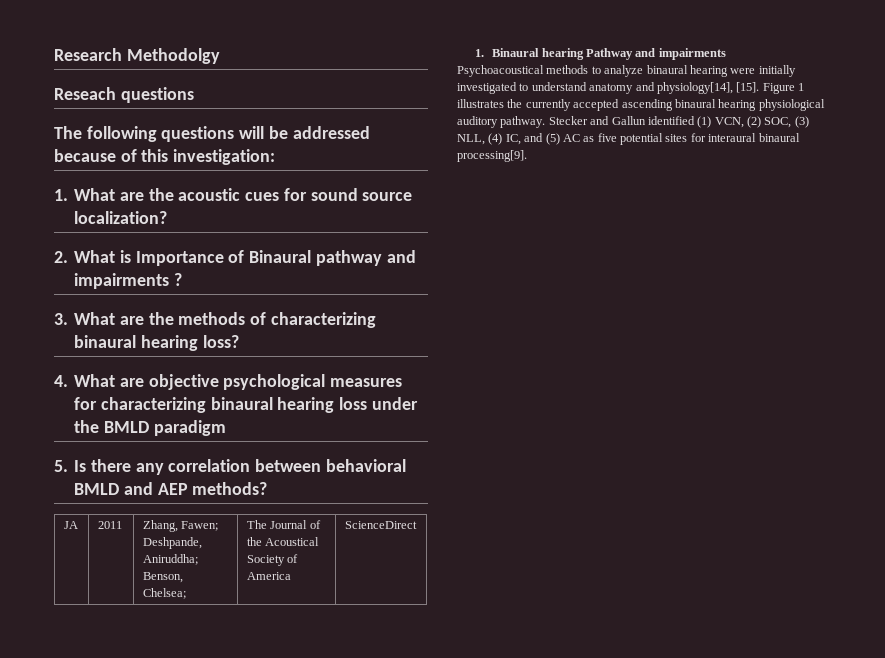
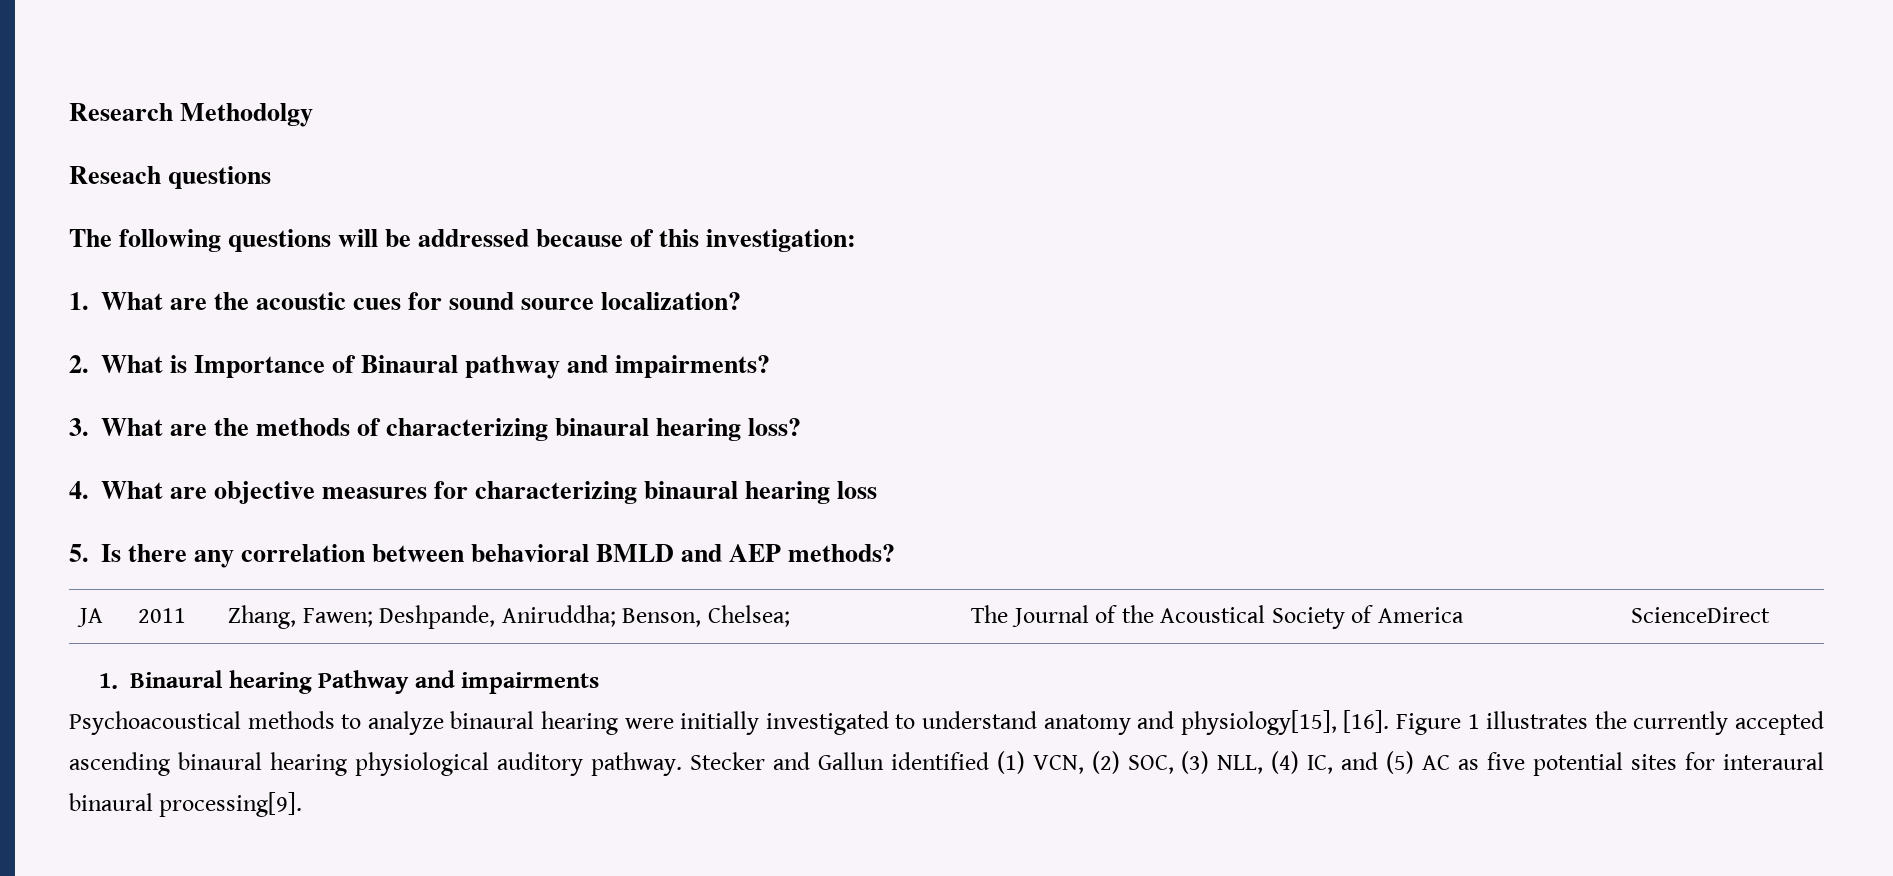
[74,273,182,289] impairments ? -> [615,355,771,378] impairments?
[223,374,326,390] psychological -> (316, 492) none
[371,397,418,410] [74,420,226,436] under the BMLD paradigm -> (878, 490) none
[656,82,760,94] physiology[14], [15]. -> [1180,710,1390,735] physiology[15], [16].

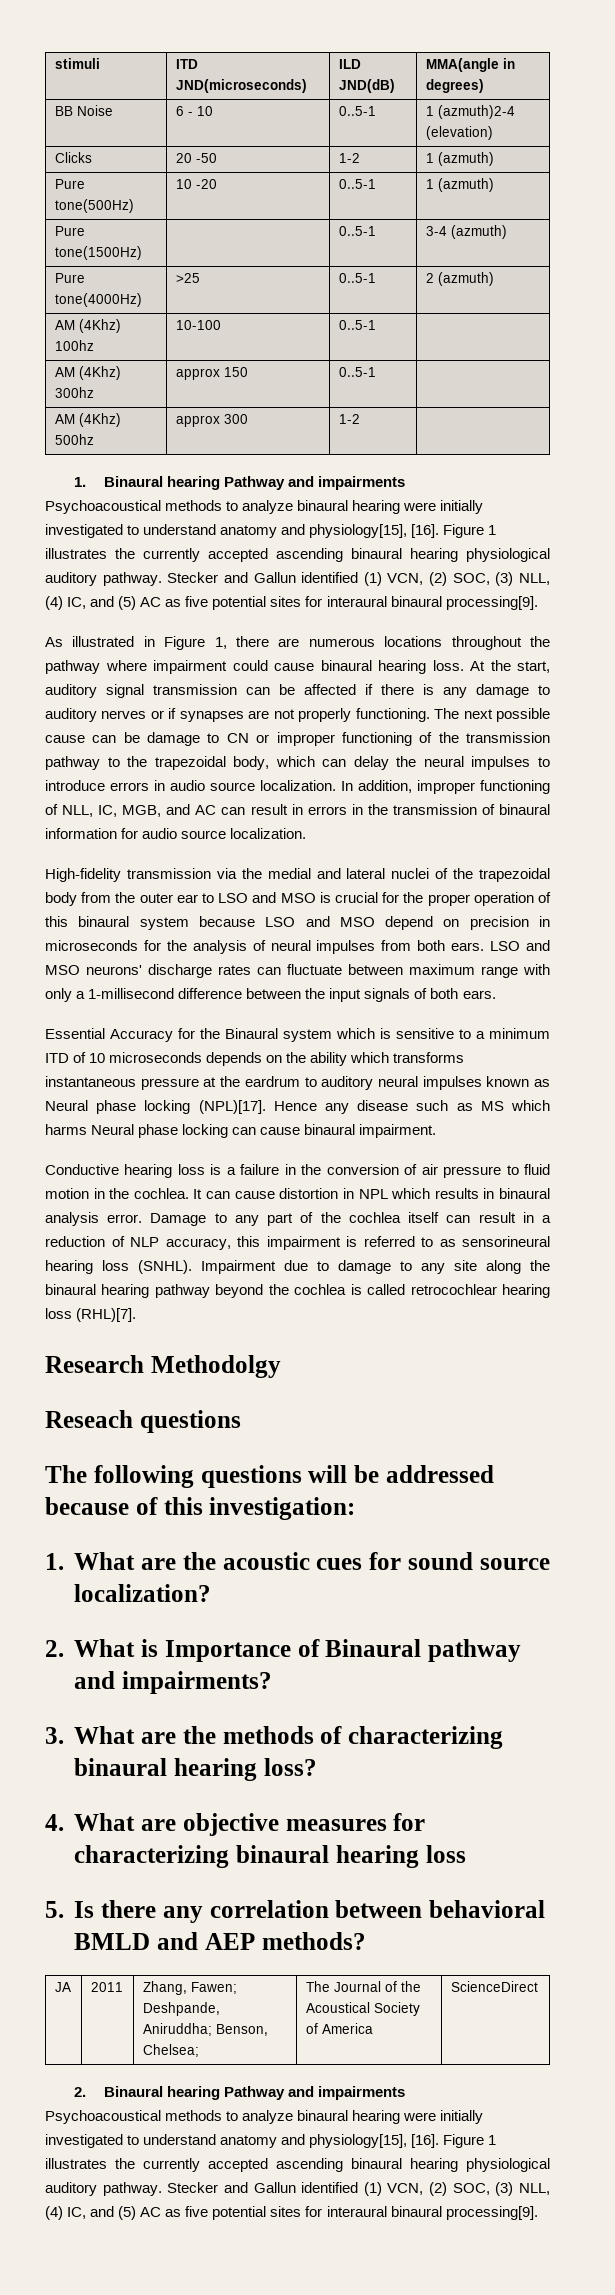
(69, 112) none -> [54,58,100,69] [175,59,198,69] [175,79,307,93] [338,59,361,69] [338,79,395,93] [425,58,515,72] [425,79,484,93] [54,105,113,116] [175,106,213,116] [338,106,376,116] [425,105,515,119] [425,126,493,140] [54,152,92,163] [175,153,217,163] [338,153,360,163] [425,152,494,166] [54,179,85,189] [54,199,134,213] [175,179,217,189] [338,179,376,189] [425,178,494,192] [54,226,85,236] [54,246,142,260] [338,226,376,236] [425,225,507,239] [54,273,85,283] [54,293,142,307] [175,273,200,283] [338,273,376,283] [425,272,494,286] [54,319,121,333] [54,340,94,351] [175,320,221,330] [338,320,376,330] [54,366,121,380] [54,387,94,398] [175,367,248,380] [338,367,376,377] [54,413,121,427] [54,434,94,445] [175,414,248,427] [338,414,360,424] [74,476,405,490] [45,500,484,514] [45,524,497,538] [45,548,550,562] [45,572,550,586] [45,596,538,610] [45,636,550,650] [45,660,550,674] [45,684,550,698] [45,708,550,722] [45,732,550,746] [45,756,550,770] [45,780,550,794] [45,804,550,817] [45,828,307,839] [45,868,550,882] [45,892,551,906] [45,916,550,930] [45,940,551,954] [45,964,550,978] [45,988,496,1002] [45,1028,550,1042] [45,1052,465,1066] [45,1076,550,1090] [45,1100,550,1114] [45,1124,437,1138] [45,1164,550,1178] [45,1188,551,1199] [45,1212,551,1226] [45,1236,550,1250] [45,1260,550,1274] [45,1284,551,1298] [45,1308,137,1322] stimuli | ITD JND(microseconds) | ILD JND(dB) | MMA(angle in degrees) // BB Noise | 6 - 10 | 0..5-1 | 1 (azmuth)2-4 (elevation) // Clicks | 20 -50 | 1-2 | 1 (azmuth) // Pure tone(500Hz) | 10 -20 | 0..5-1 | 1 (azmuth) // Pure tone(1500Hz) | | 0..5-1 | 3-4 (azmuth) // Pure tone(4000Hz) | >25 | 0..5-1 | 2 (azmuth) // AM (4Khz) 100hz | 10-100 | 0..5-1 | // AM (4Khz) 300hz | approx 150 | 0..5-1 | // AM (4Khz) 500hz | approx 300 | 1-2 | // 1. Binaural hearing Pathway and impairments // Psychoacoustical methods to analyze binaural hearing were initially investigated to understand anatomy and physiology[15], [16]. Figure 1 illustrates the currently accepted ascending binaural hearing physiological auditory pathway. Stecker and Gallun identified (1) VCN, (2) SOC, (3) NLL, (4) IC, and (5) AC as five potential sites for interaural binaural processing[9]. // As illustrated in Figure 1, there are numerous locations throughout the pathway where impairment could cause binaural hearing loss. At the start, auditory signal transmission can be affected if there is any damage to auditory nerves or if synapses are not properly functioning. The next possible cause can be damage to CN or improper functioning of the transmission pathway to the trapezoidal body, which can delay the neural impulses to introduce errors in audio source localization. In addition, improper functioning of NLL, IC, MGB, and AC can result in errors in the transmission of binaural information for audio source localization. // High-fidelity transmission via the medial and lateral nuclei of the trapezoidal body from the outer ear to LSO and MSO is crucial for the proper operation of this binaural system because LSO and MSO depend on precision in microseconds for the analysis of neural impulses from both ears. LSO and MSO neurons' discharge rates can fluctuate between maximum range with only a 1-millisecond difference between the input signals of both ears. // Essential Accuracy for the Binaural system which is sensitive to a minimum ITD of 10 microseconds depends on the ability which transforms instantaneous pressure at the eardrum to auditory neural impulses known as Neural phase locking (NPL)[17]. Hence any disease such as MS which harms Neural phase locking can cause binaural impairment. // Conductive hearing loss is a failure in the conversion of air pressure to fluid motion in the cochlea. It can cause distortion in NPL which results in binaural analysis error. Damage to any part of the cochlea itself can result in a reduction of NLP accuracy, this impairment is referred to as sensorineural hearing loss (SNHL). Impairment due to damage to any site along the binaural hearing pathway beyond the cochlea is called retrocochlear hearing loss (RHL)[7]. //
[99,673,119,689] 1. -> [74,2087,87,2097] 2.

